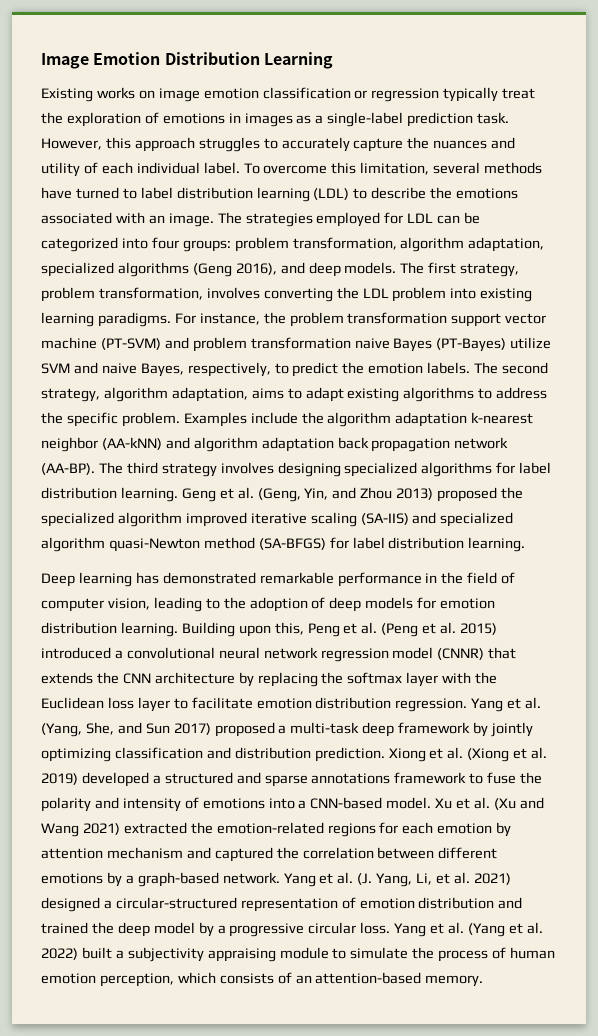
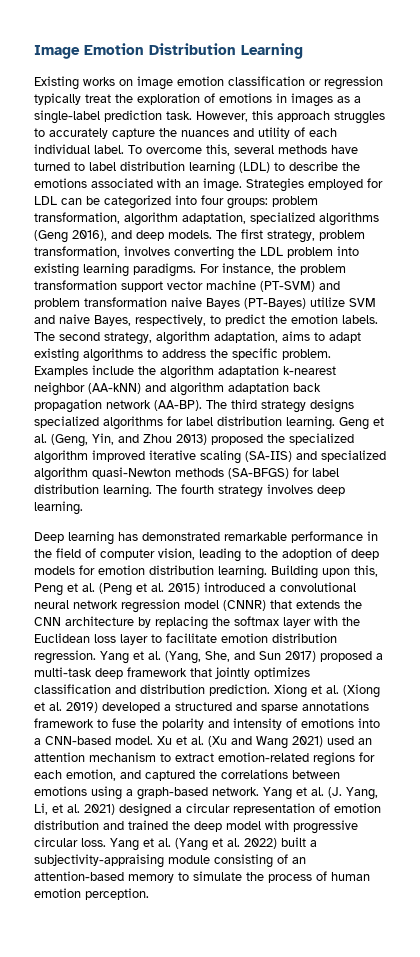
[331,162,430,175] this limitation, -> [206,144,230,156] this,
[217,212,313,227] The strategies -> [246,178,304,192] Strategies
[220,462,341,477] involves designing -> [310,399,354,413] designs
[203,537,255,549] method -> [175,468,224,477] methods
(526, 544) none -> [156,484,345,498] [34,501,83,515] The fourth strategy involves deep learning.
[473,722,534,737] [41,748,111,762] by jointly optimizing -> [190,667,310,679] that jointly optimizes
[123,822,512,837] [41,847,498,862] [41,872,122,887] extracted the emotion-related regions for each emotion by attention mechanism and captured the correlation between different emotions by -> [327,736,372,745] [34,752,375,766] [34,769,340,781] [34,786,122,800] used an attention mechanism to extract emotion-related regions for each emotion, and captured the correlations between emotions using
[115,897,237,909] circular-structured -> [186,803,230,813] circular
[198,922,226,937] by a -> [265,820,289,830] with
[127,947,329,962] subjectivity appraising module -> [34,854,306,868] [34,871,174,883] subjectivity-appraising module consisting of an attention-based memory
[99,972,484,987] perception, which consists of an attention-based memory. -> [85,888,149,900] perception.

